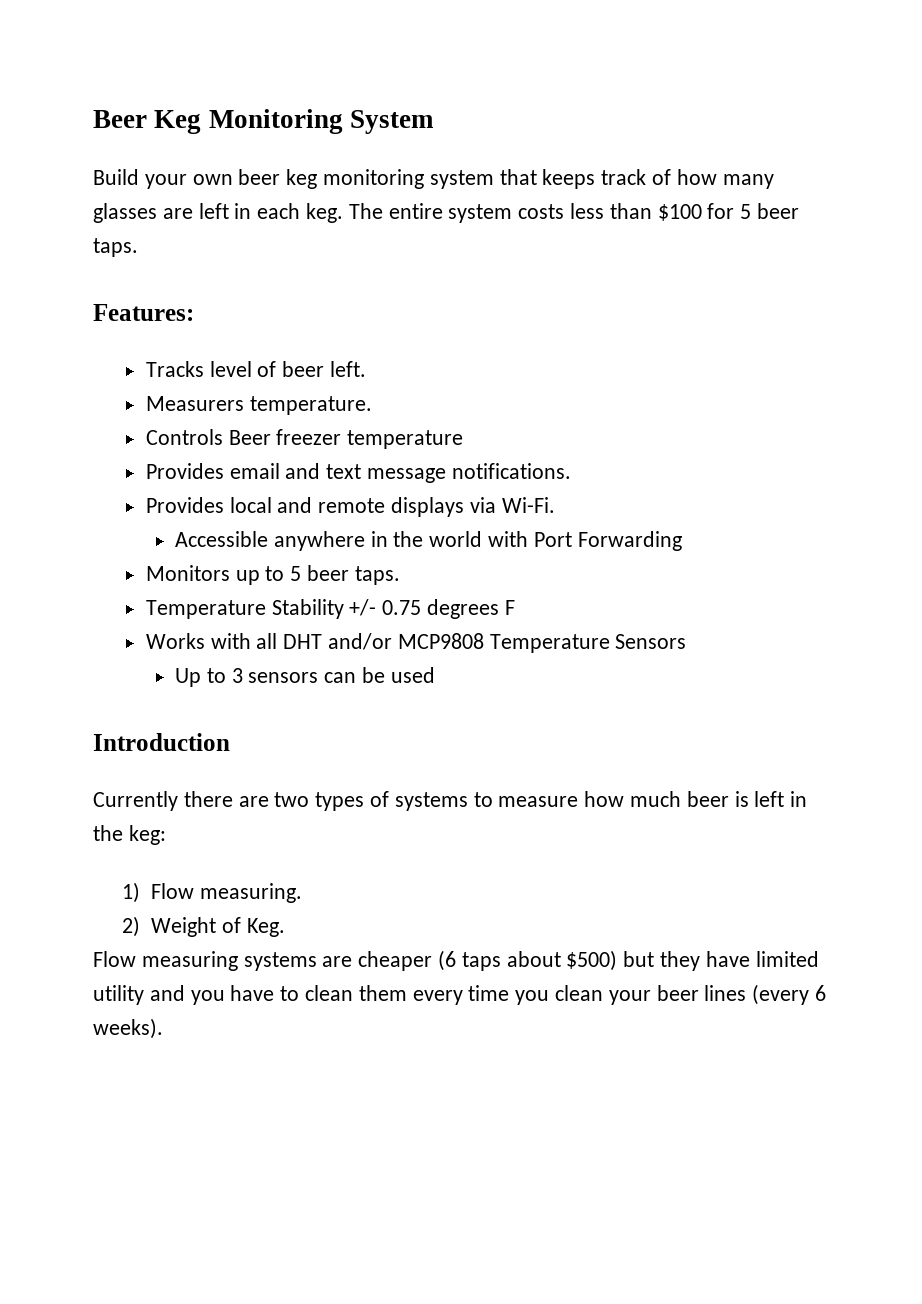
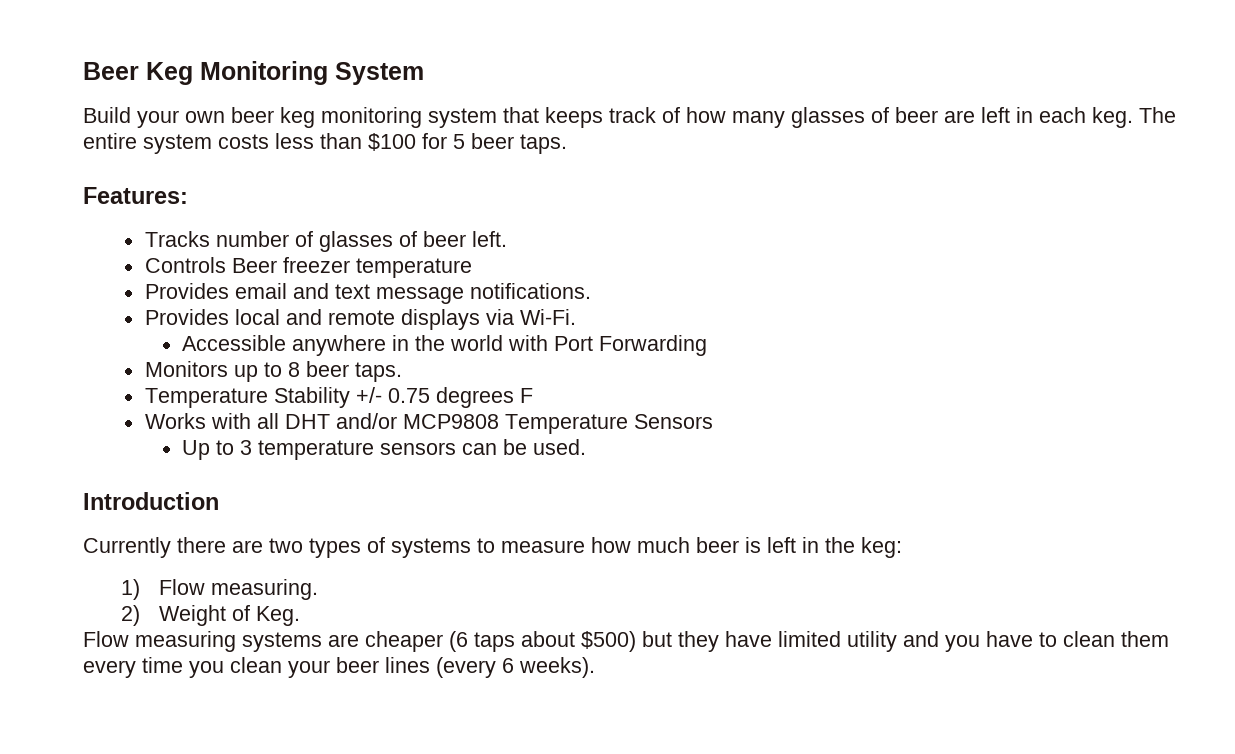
(157, 213) none -> [871,107,938,123] of beer
[209,361,252,377] level -> [215,231,393,252] number of glasses
[145,396,372,415] // Measurers temperature. -> (507, 239) none
[290,566,302,581] 5 -> [287,362,300,377] 8
(243, 675) none -> [258,440,375,460] temperature
[390,667,435,683] used -> [533,439,587,455] used.

